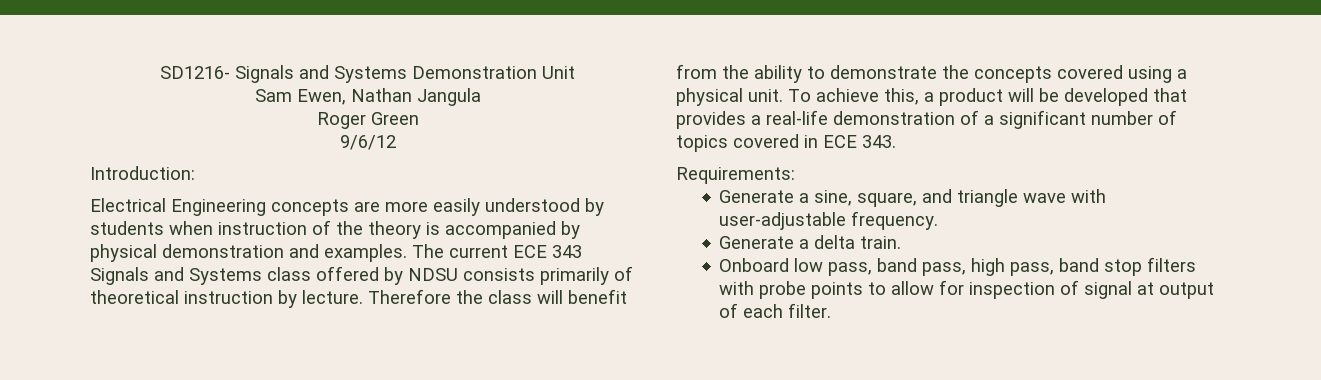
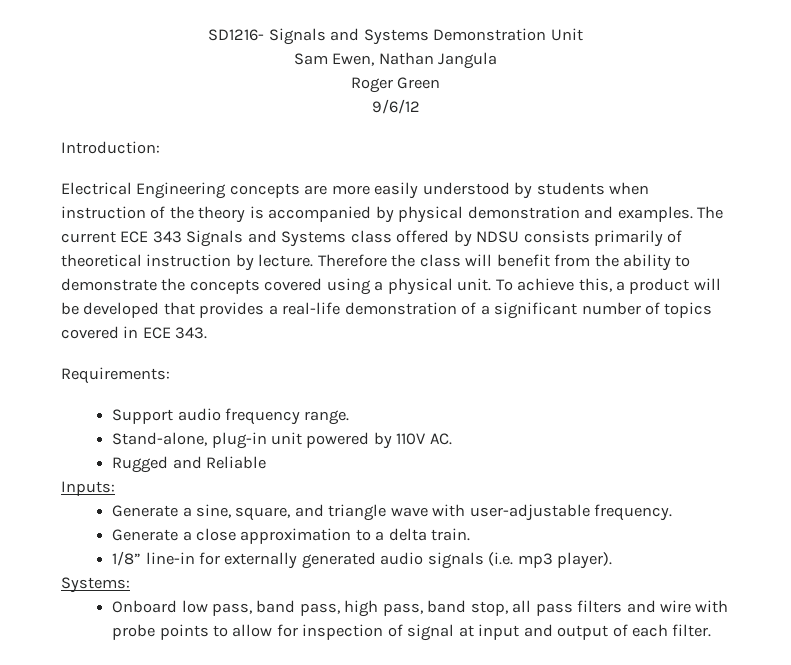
(795, 175) none -> [112,408,350,425] [112,432,452,449] [112,456,267,473] [61,481,115,496] // Support audio frequency range. // Stand-alone, plug-in unit powered by 110V AC. // Rugged and Reliable // Inputs:
[814,235,902,249] delta train. -> [196,528,471,544] [112,551,613,569] [61,577,130,593] close approximation to a delta train. // 1/8” line-in for externally generated audio signals (i.e. mp3 player). // Systems:
[1104,257,1197,276] stop filters -> [470,600,692,616] stop, all pass filters and wire
(1155, 288) none -> [478,624,553,640] input and

